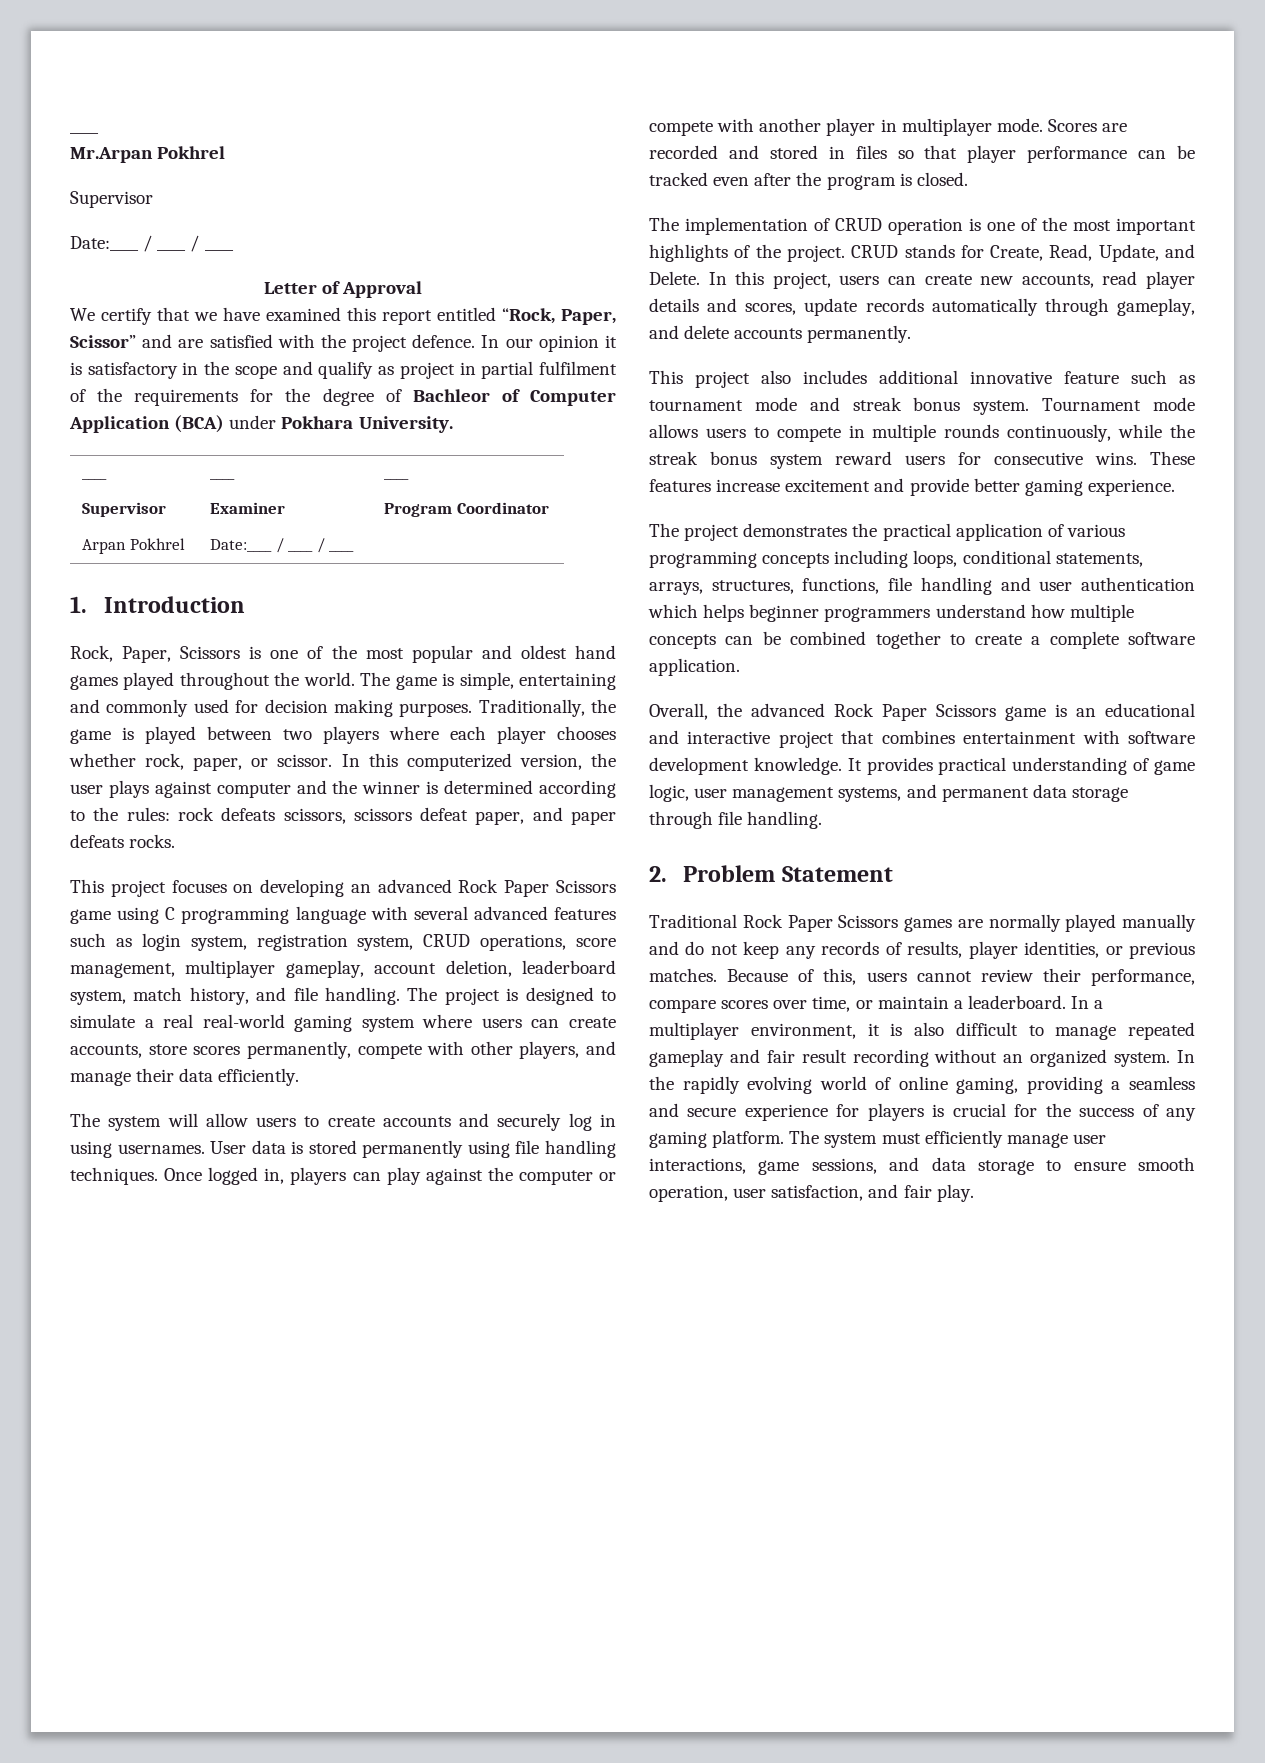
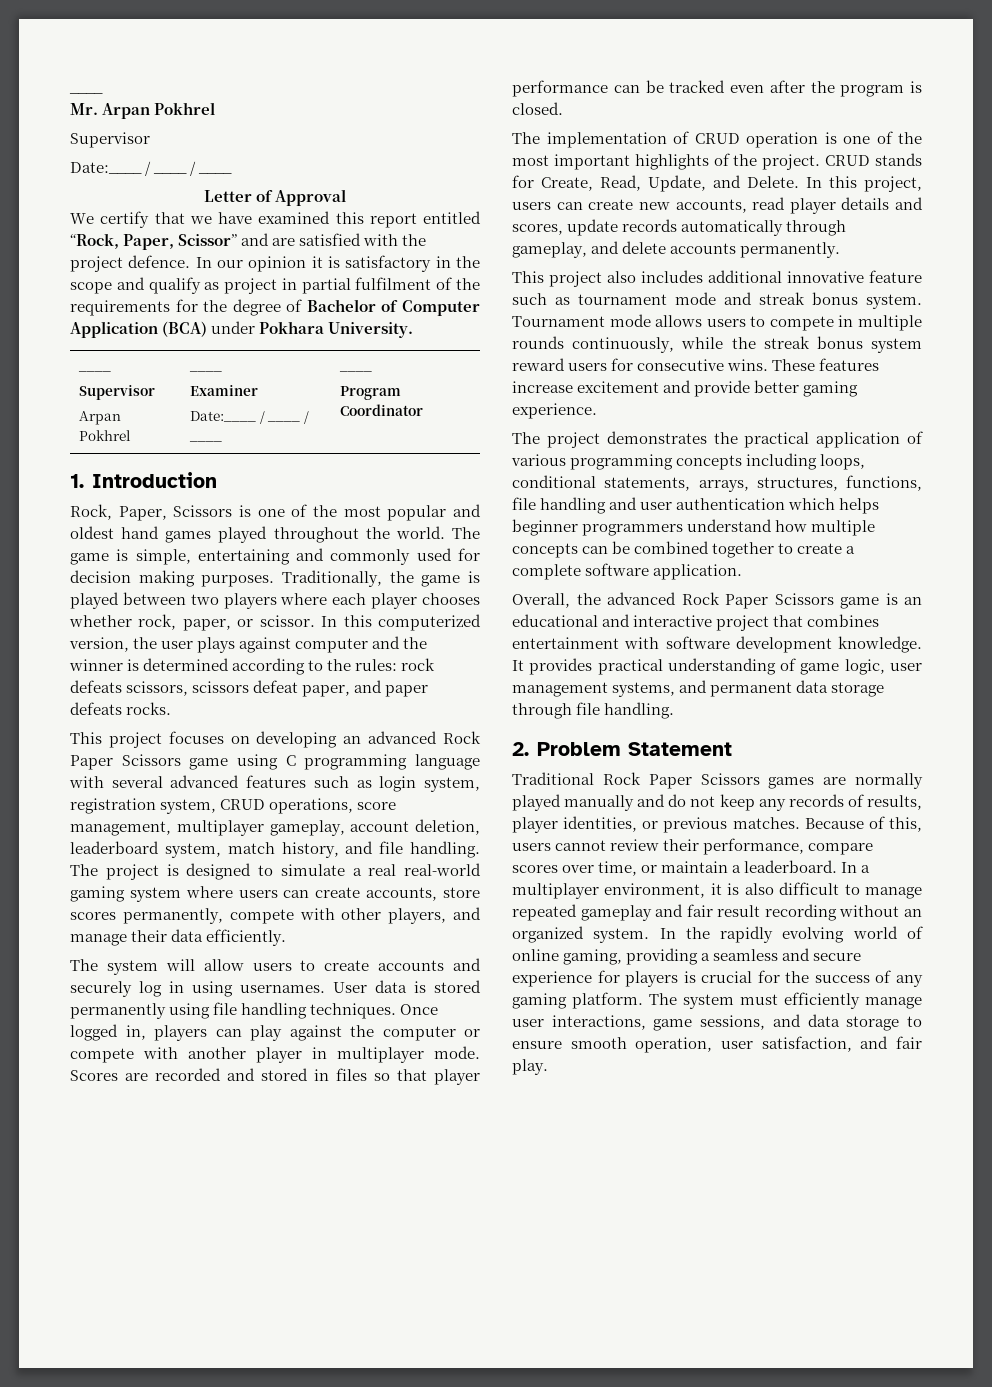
[70,132,99,134] [70,147,153,163] ____ // Mr.Arpan -> [69,93,103,94] [70,103,151,119] ____ // Mr. Arpan
[412,389,490,402] Bachleor -> [306,299,376,312] Bachelor

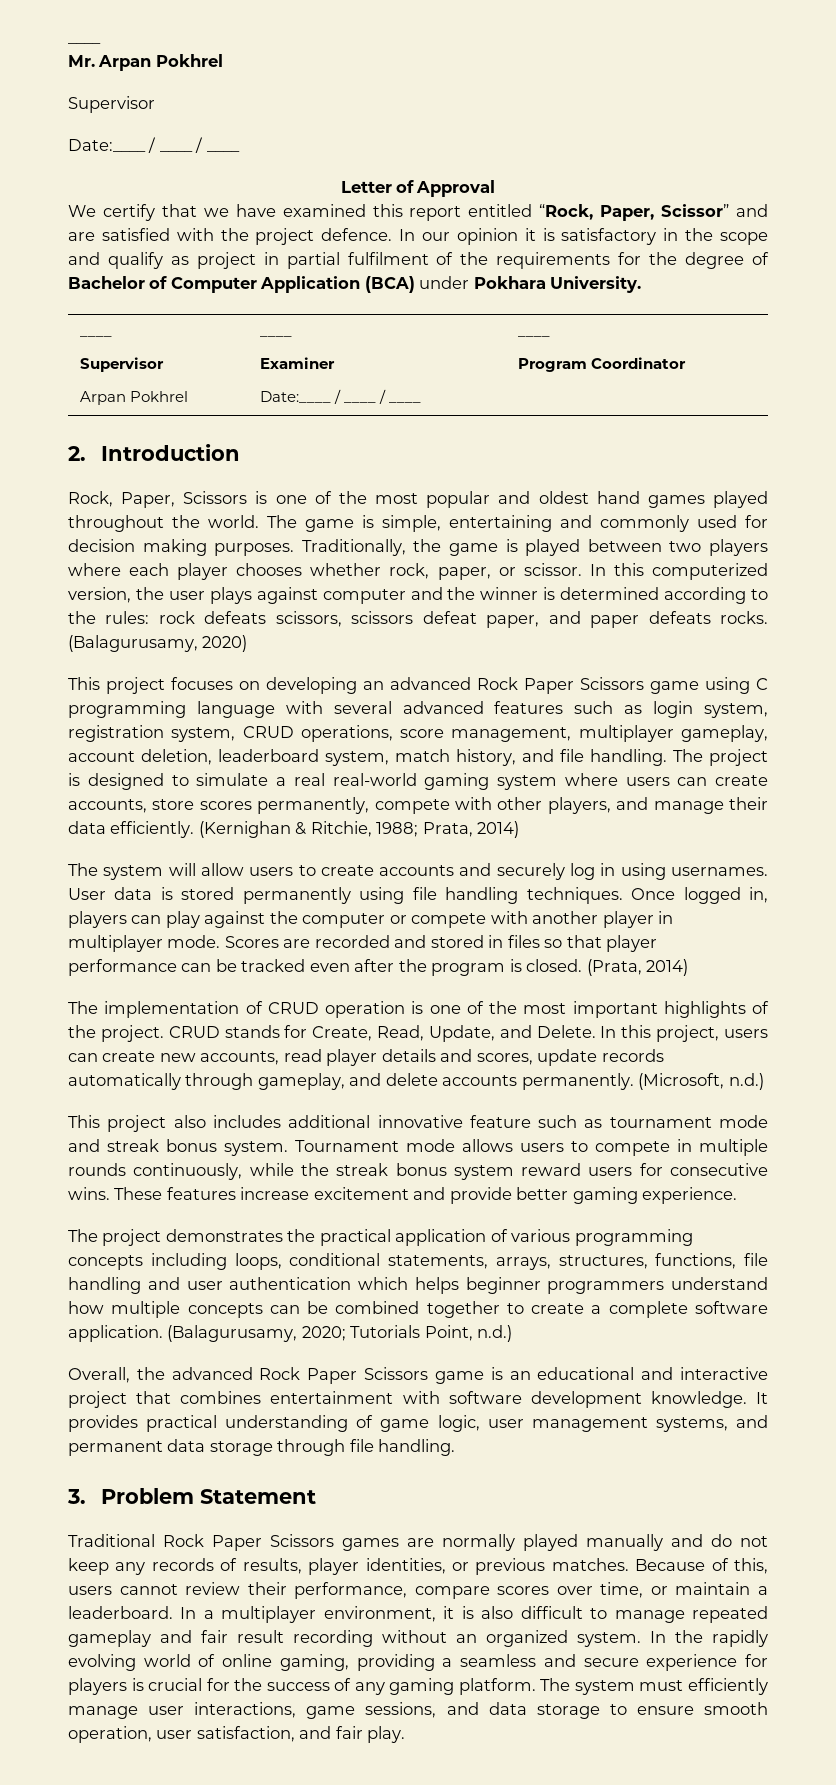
[70,474,84,488] 1. -> [68,446,86,461] 2.
(172, 708) none -> [68,635,248,652] (Balagurusamy, 2020)
(287, 937) none -> [198,821,520,838] (Kernighan & Ritchie, 1988; Prata, 2014)
(563, 108) none -> [586,959,689,976] (Prata, 2014)
(841, 250) none -> [638,1073,764,1090] (Microsoft, n.d.)
(743, 572) none -> [167,1325,513,1342] (Balagurusamy, 2020; Tutorials Point, n.d.)
[512,742,529,756] 2. -> [67,1489,86,1504] 3.

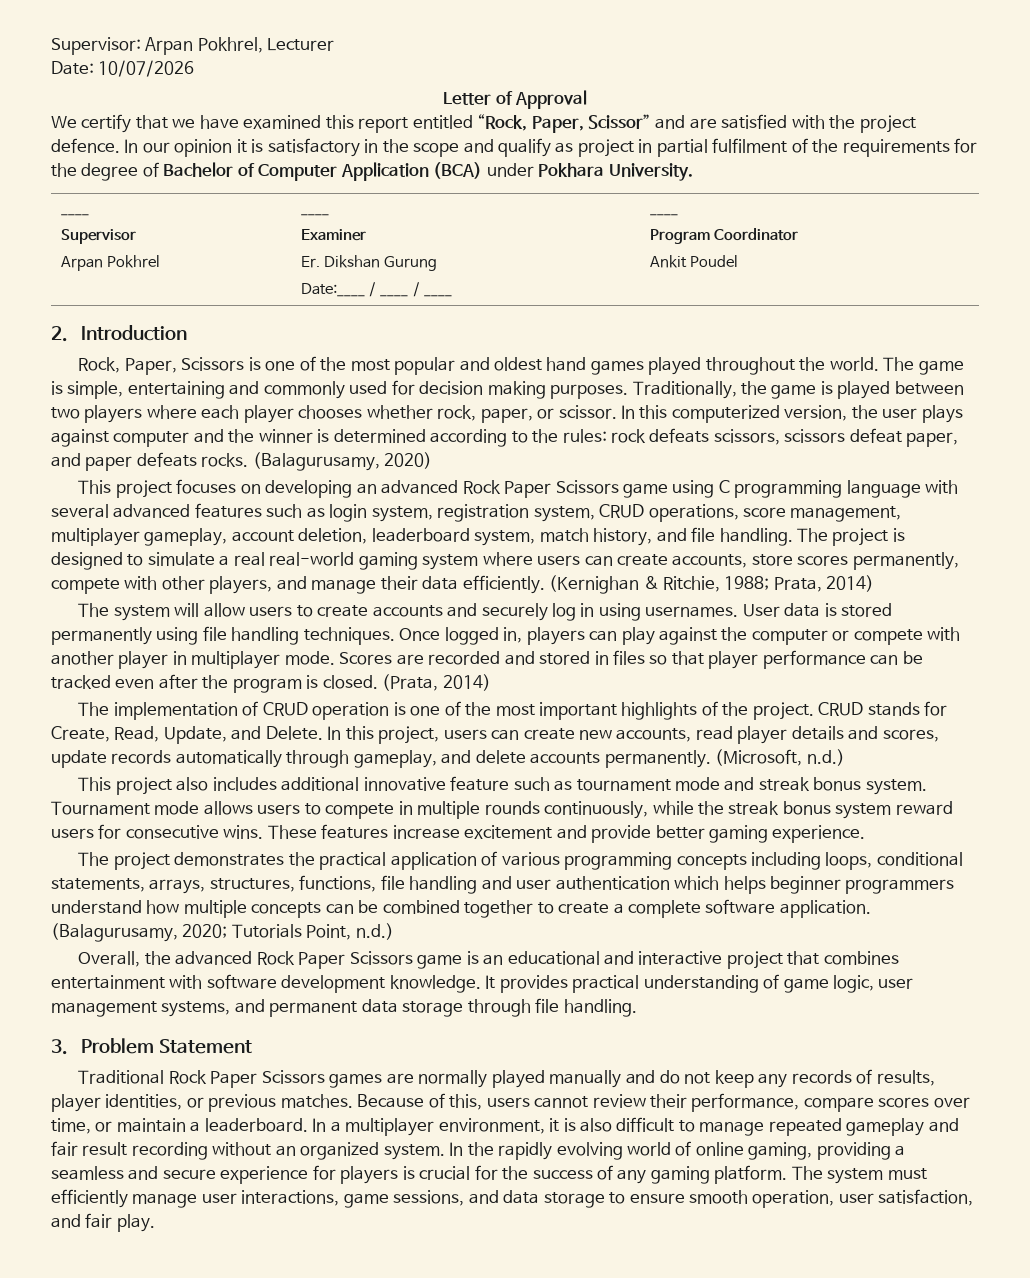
[68,43,101,44] [68,54,223,71] [68,96,155,113] [68,137,240,153] ____ // Mr. Arpan Pokhrel // Supervisor // Date:____ / ____ / ____ -> [51,37,335,55] [51,60,195,77] Supervisor: Arpan Pokhrel, Lecturer // Date: 10/07/2026
(335, 363) none -> [301,255,438,271] // Er. Dikshan Gurung
(686, 363) none -> [650,255,739,268] // Ankit Poudel

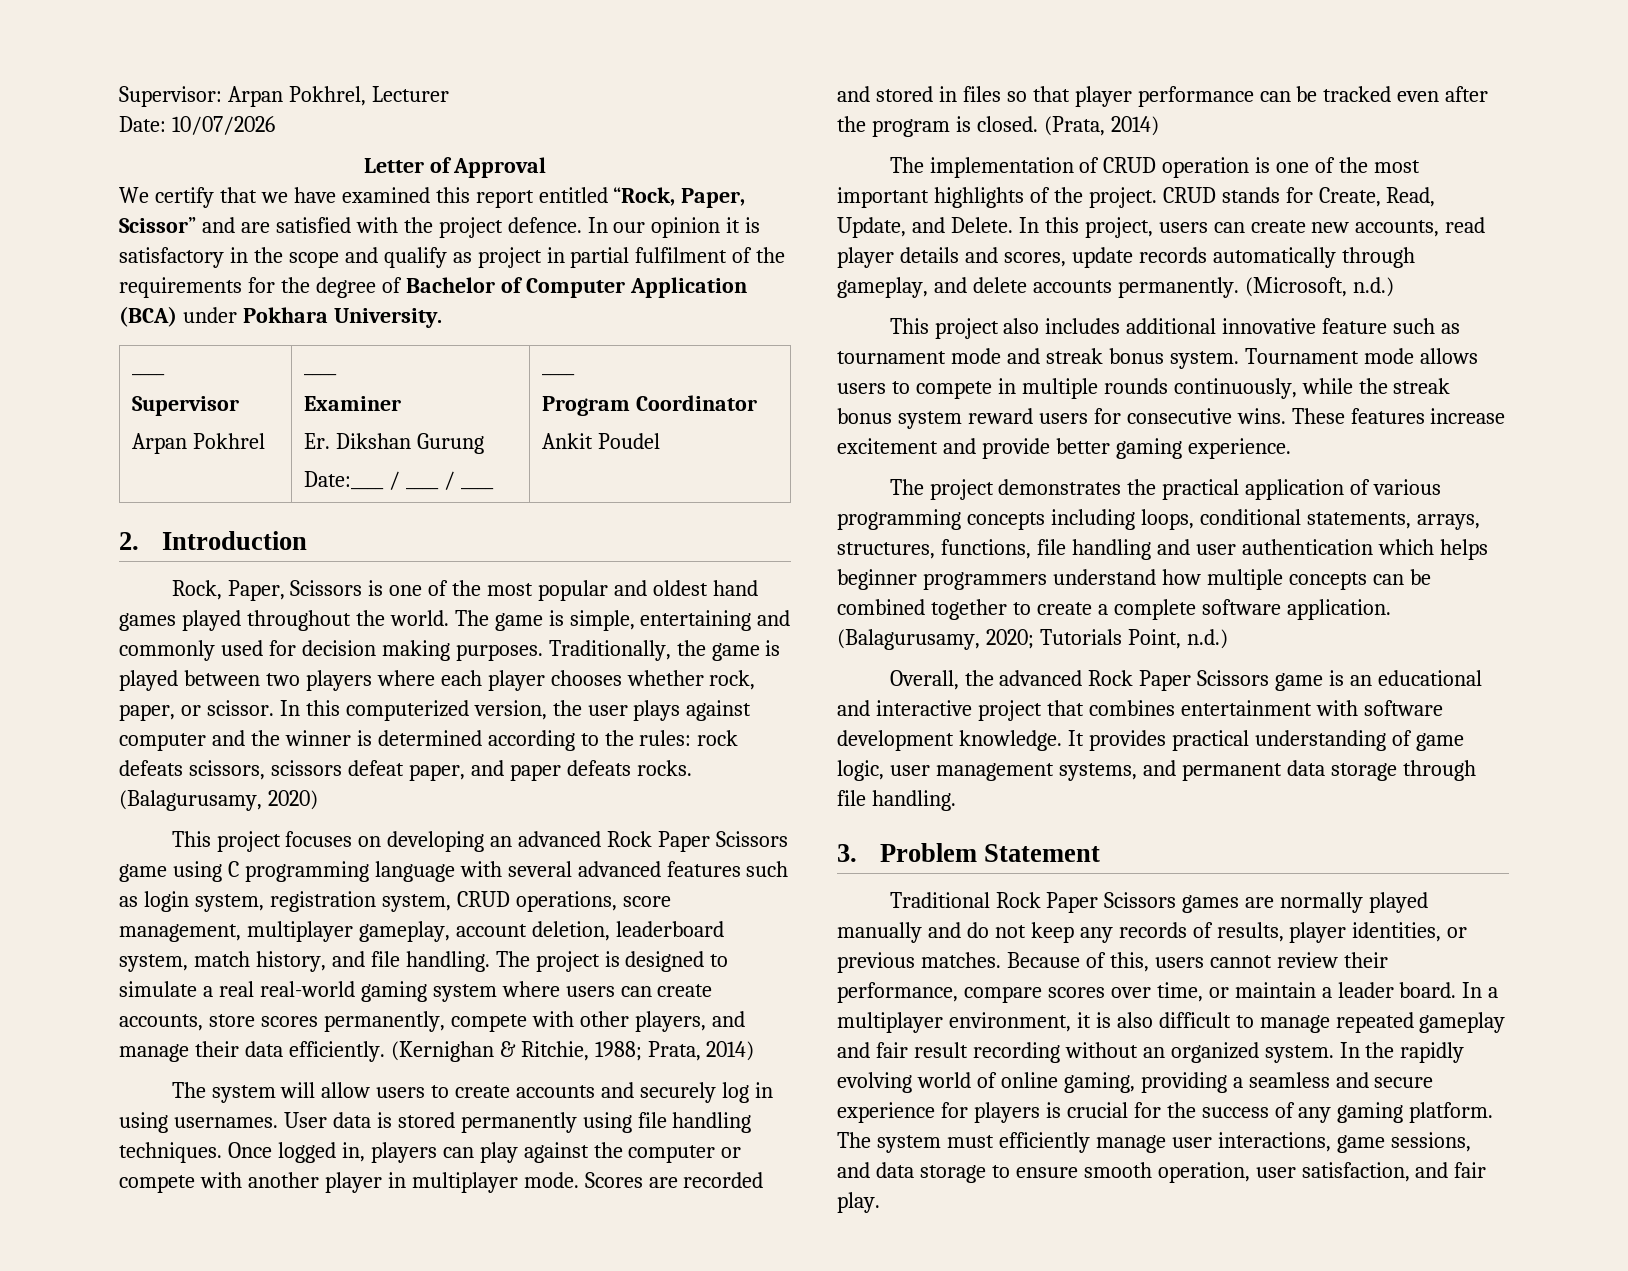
[204,1118,308,1132] leaderboard. -> [1337,982,1457,998] leader board.

